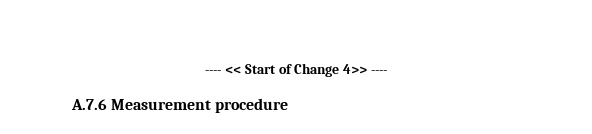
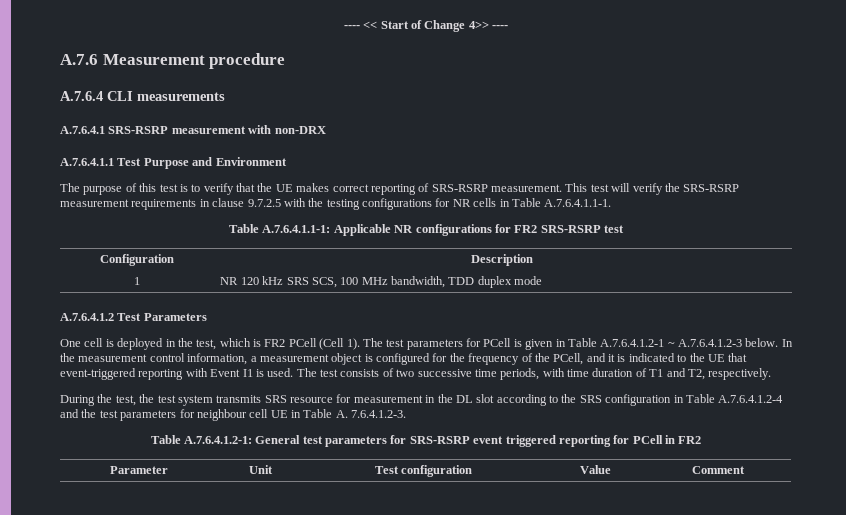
(289, 105) none -> [60,91,225,101] [60,125,326,134] [60,157,287,169] [60,183,740,195] [60,198,612,210] [229,224,624,236] [99,254,174,266] [471,254,533,266] [133,277,140,285] [220,276,543,288] [60,313,207,321] [60,338,793,350] [60,353,748,365] [60,368,772,380] [60,394,784,406] [60,409,407,421] [150,435,702,447] [110,466,168,474] [248,465,273,474] [374,465,473,477] [579,465,611,474] [692,466,745,474] // A.7.6.4 CLI measurements // A.7.6.4.1 SRS-RSRP measurement with non-DRX // A.7.6.4.1.1 Test Purpose and Environment // The purpose of this test is to verify that the UE makes correct reporting of SRS-RSRP measurement. This test will verify the SRS-RSRP measurement requirements in clause 9.7.2.5 with the testing configurations for NR cells in Table A.7.6.4.1.1-1. // Table A.7.6.4.1.1-1: Applicable NR configurations for FR2 SRS-RSRP test // Configuration | Description // 1 | NR 120 kHz SRS SCS, 100 MHz bandwidth, TDD duplex mode // A.7.6.4.1.2 Test Parameters // One cell is deployed in the test, which is FR2 PCell (Cell 1). The test parameters for PCell is given in Table A.7.6.4.1.2-1 ~ A.7.6.4.1.2-3 below. In the measurement control information, a measurement object is configured for the frequency of the PCell, and it is indicated to the UE that event-triggered reporting with Event I1 is used. The test consists of two successive time periods, with time duration of T1 and T2, respectively. // During the test, the test system transmits SRS resource for measurement in the DL slot according to the SRS configuration in Table A.7.6.4.1.2-4 and the test parameters for neighbour cell UE in Table A. 7.6.4.1.2-3. // Table A.7.6.4.1.2-1: General test parameters for SRS-RSRP event triggered reporting for PCell in FR2 // Parameter | Unit | Test configuration | Value | Comment

